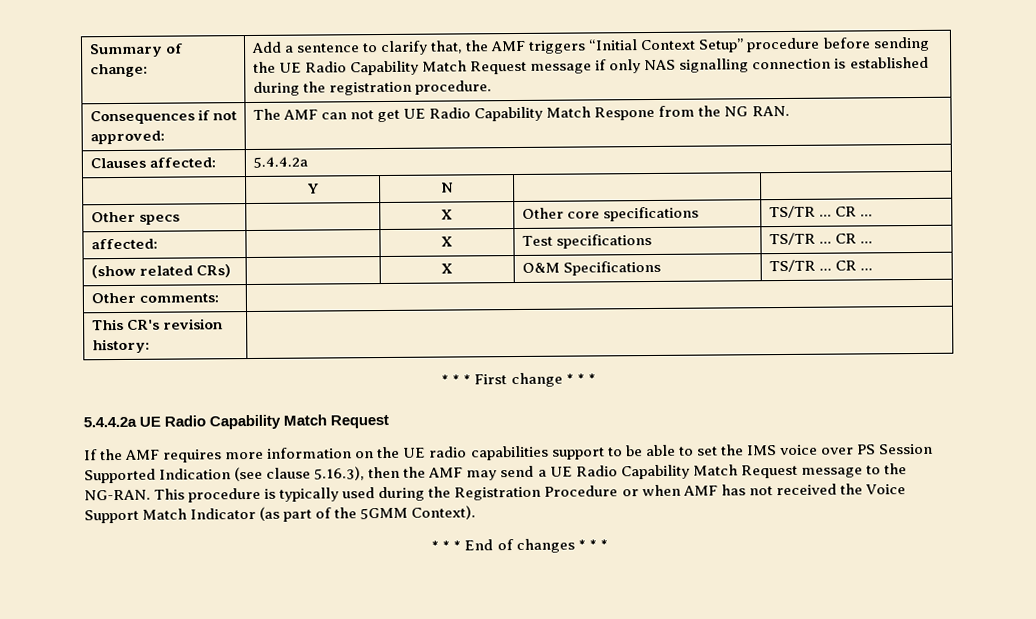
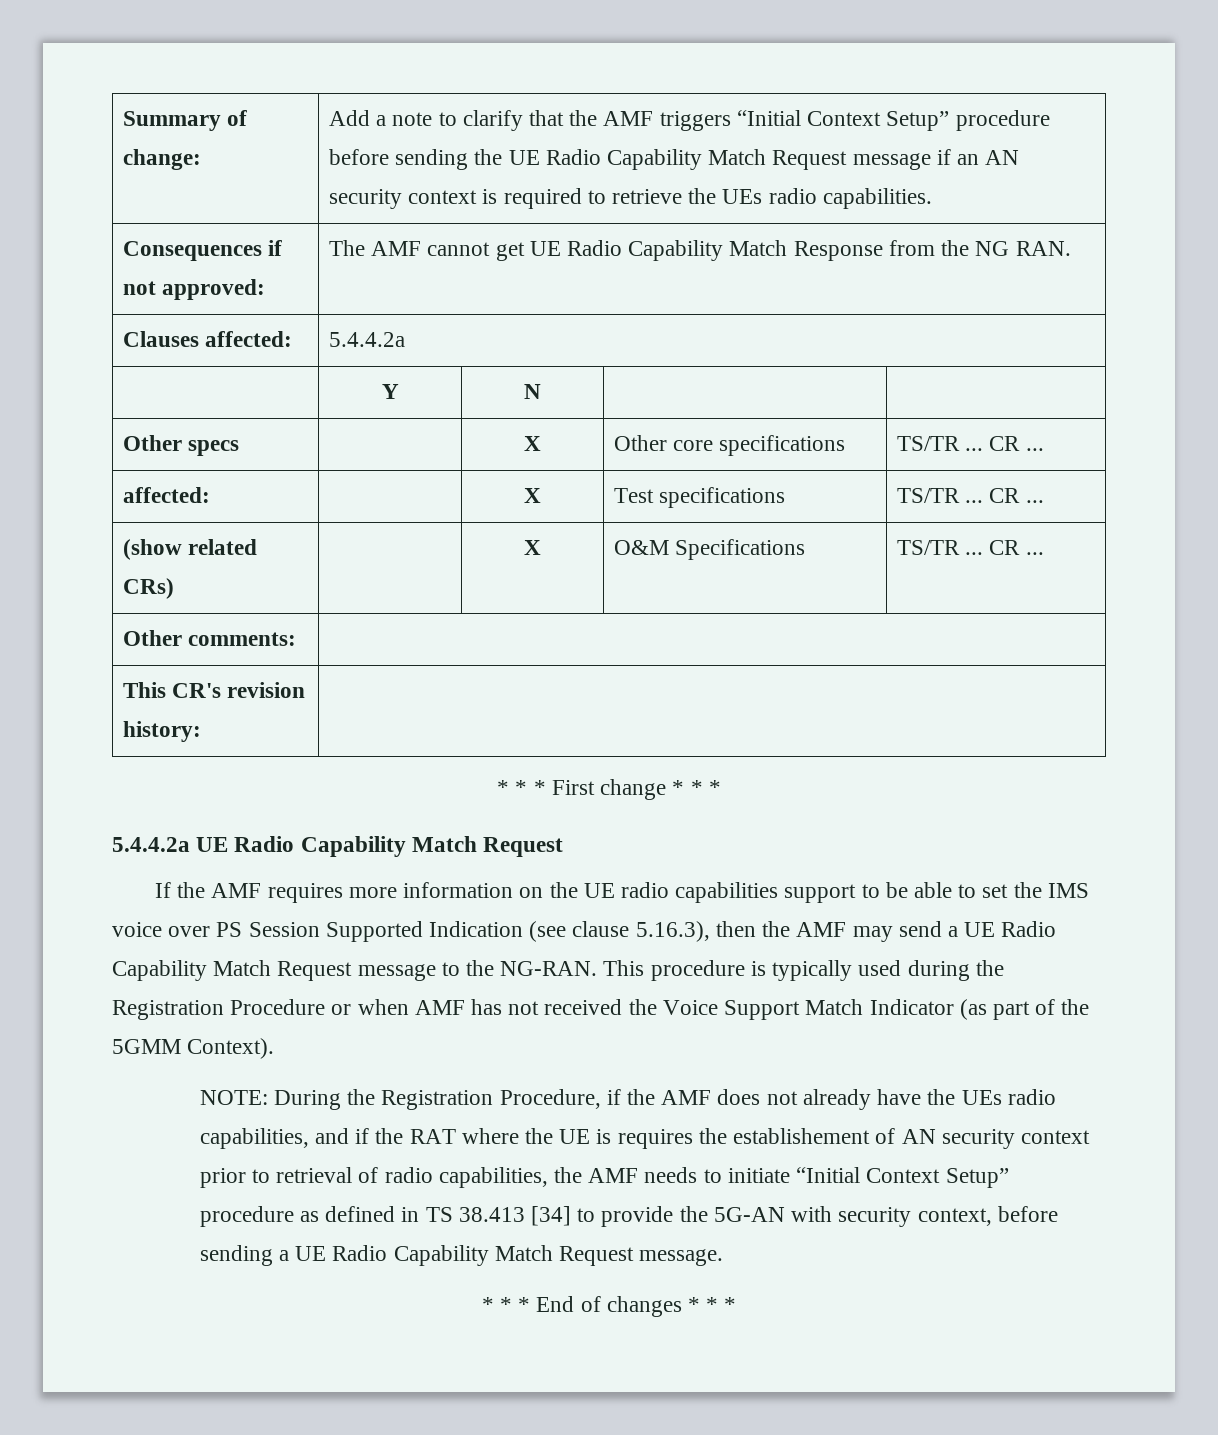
[295,43,360,53] sentence -> [392,112,433,126] note
[430,40,464,54] that, -> [529,110,565,126] that
[609,56,929,74] [252,80,493,96] only NAS signalling connection is established during the registration procedure. -> [957,150,1020,165] [329,188,932,209] an AN security context is required to retrieve the UEs radio capabilities.
[320,110,375,120] can not -> [427,242,491,256] cannot
[594,106,656,121] Respone -> [793,241,883,261] Response
(477, 512) none -> [199,1089,1056,1110] [199,1128,1090,1149] [199,1167,1009,1188] [199,1206,1058,1227] [199,1245,724,1266] // NOTE: During the Registration Procedure, if the AMF does not already have the UEs radio capabilities, and if the RAT where the UE is requires the establishement of AN security context prior to retrieval of radio capabilities, the AMF needs to initiate “Initial Context Setup” procedure as defined in TS 38.413 [34] to provide the 5G-AN with security context, before sending a UE Radio Capability Match Request message.

